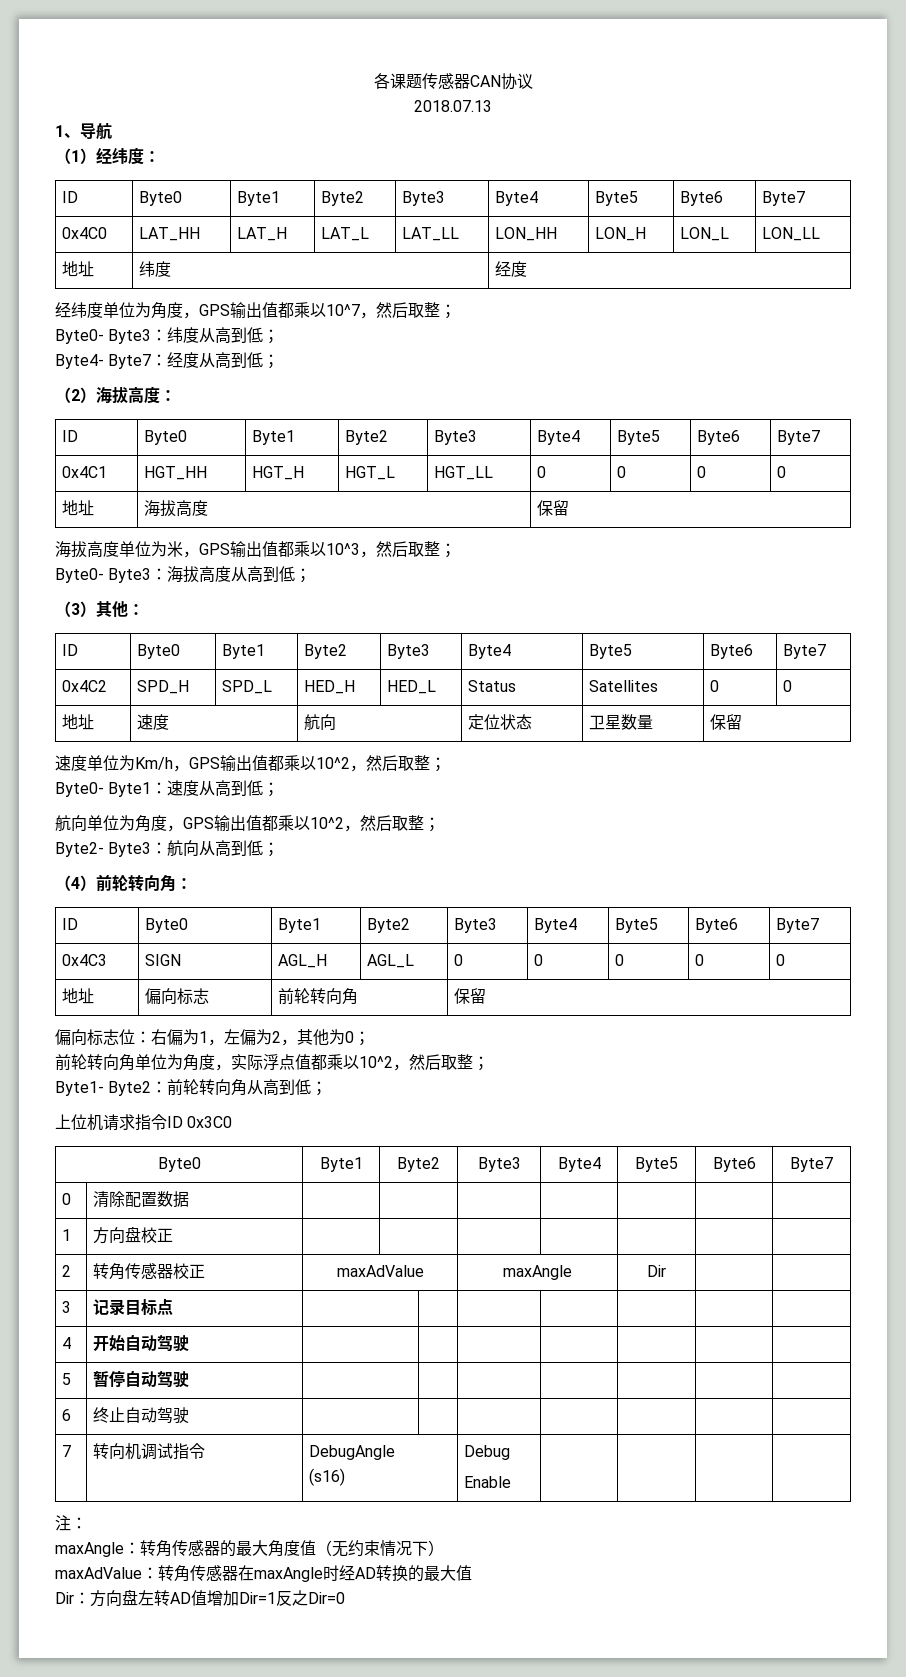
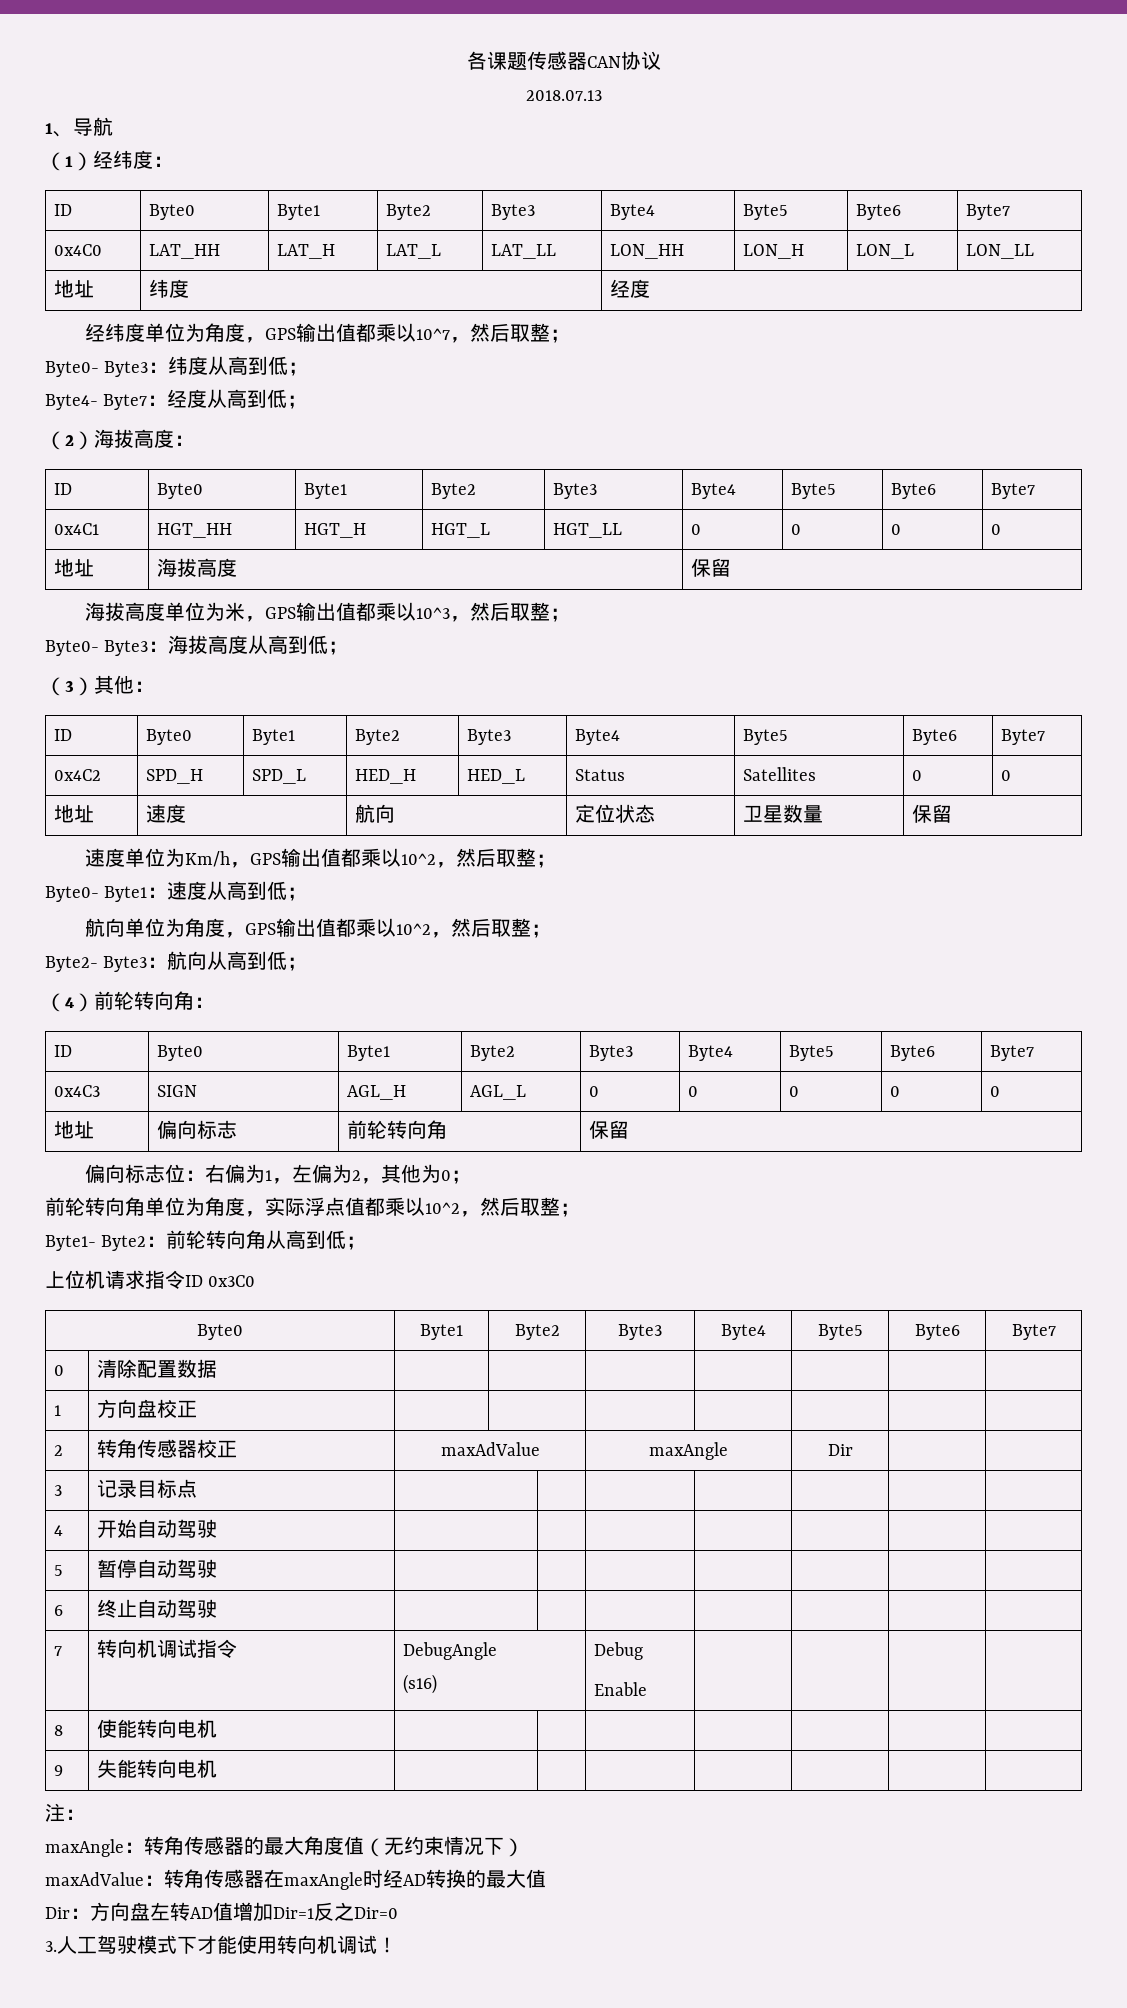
(511, 1482) none -> [53,1725,63,1736] [96,1719,217,1738] [53,1765,63,1776] [96,1759,217,1778] // 8 | 使能转向电机 | | | | | | | // 9 | 失能转向电机 | | | | | | |
(345, 1598) none -> [45,1935,397,1954] // 3.人工驾驶模式下才能使用转向机调试！

